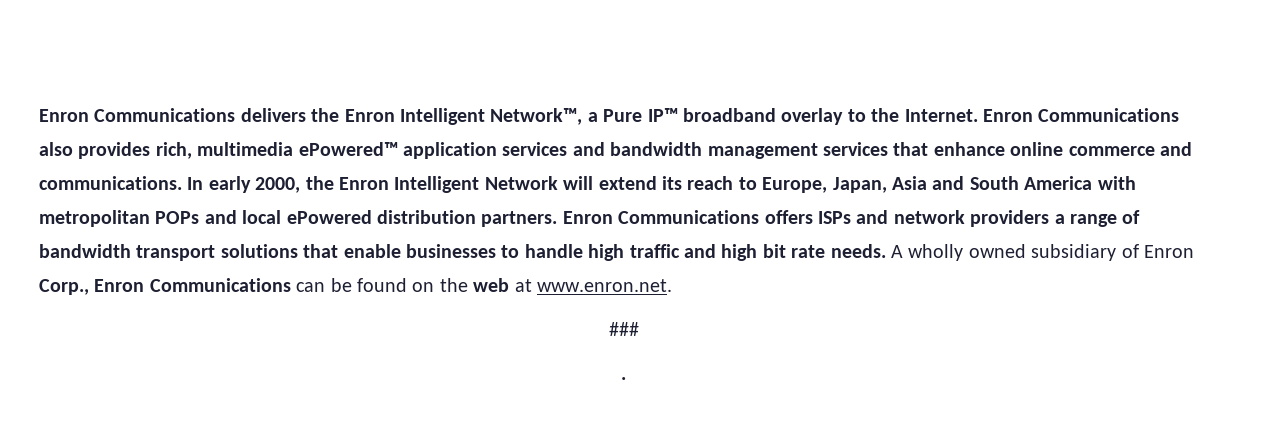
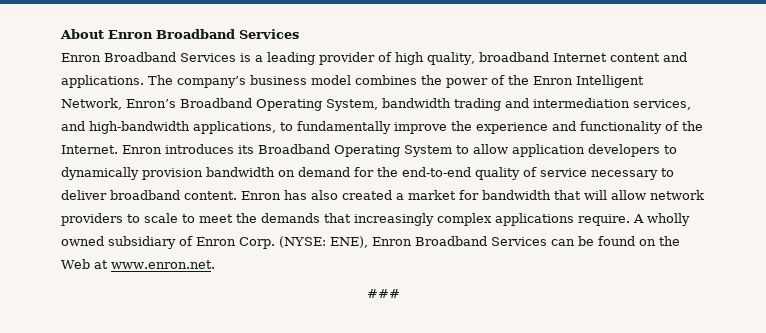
[39,108,1180,125] [39,142,1192,159] [39,176,1136,193] [39,210,1141,227] [39,244,886,261] Enron Communications delivers the Enron Intelligent Network™, a Pure IP™ broadband overlay to the Internet. Enron Communications also provides rich, multimedia ePowered™ application services and bandwidth management services that enhance online commerce and communications. In early 2000, the Enron Intelligent Network will extend its reach to Europe, Japan, Asia and South America with metropolitan POPs and local ePowered distribution partners. Enron Communications offers ISPs and network providers a range of bandwidth transport solutions that enable businesses to handle high traffic and high bit rate needs. -> [60,29,299,39] [61,52,687,65] [61,75,644,88] [61,98,691,111] [61,121,703,134] [61,144,677,157] [61,167,674,180] [61,190,704,200] [61,213,630,226] About Enron Broadband Services // Enron Broadband Services is a leading provider of high quality, broadband Internet content and applications. The company’s business model combines the power of the Enron Intelligent Network, Enron’s Broadband Operating System, bandwidth trading and intermediation services, and high-bandwidth applications, to fundamentally improve the experience and functionality of the Internet. Enron introduces its Broadband Operating System to allow application developers to dynamically provision bandwidth on demand for the end-to-end quality of service necessary to deliver broadband content. Enron has also created a market for bandwidth that will allow network providers to scale to meet the demands that increasingly complex applications require.
[39,278,291,295] Corp., Enron Communications -> [239,236,547,249] Corp. (NYSE: ENE), Enron Broadband Services
[473,278,510,292] web -> [61,259,90,269] Web
[621,377,626,380] // . -> (400, 293) none

